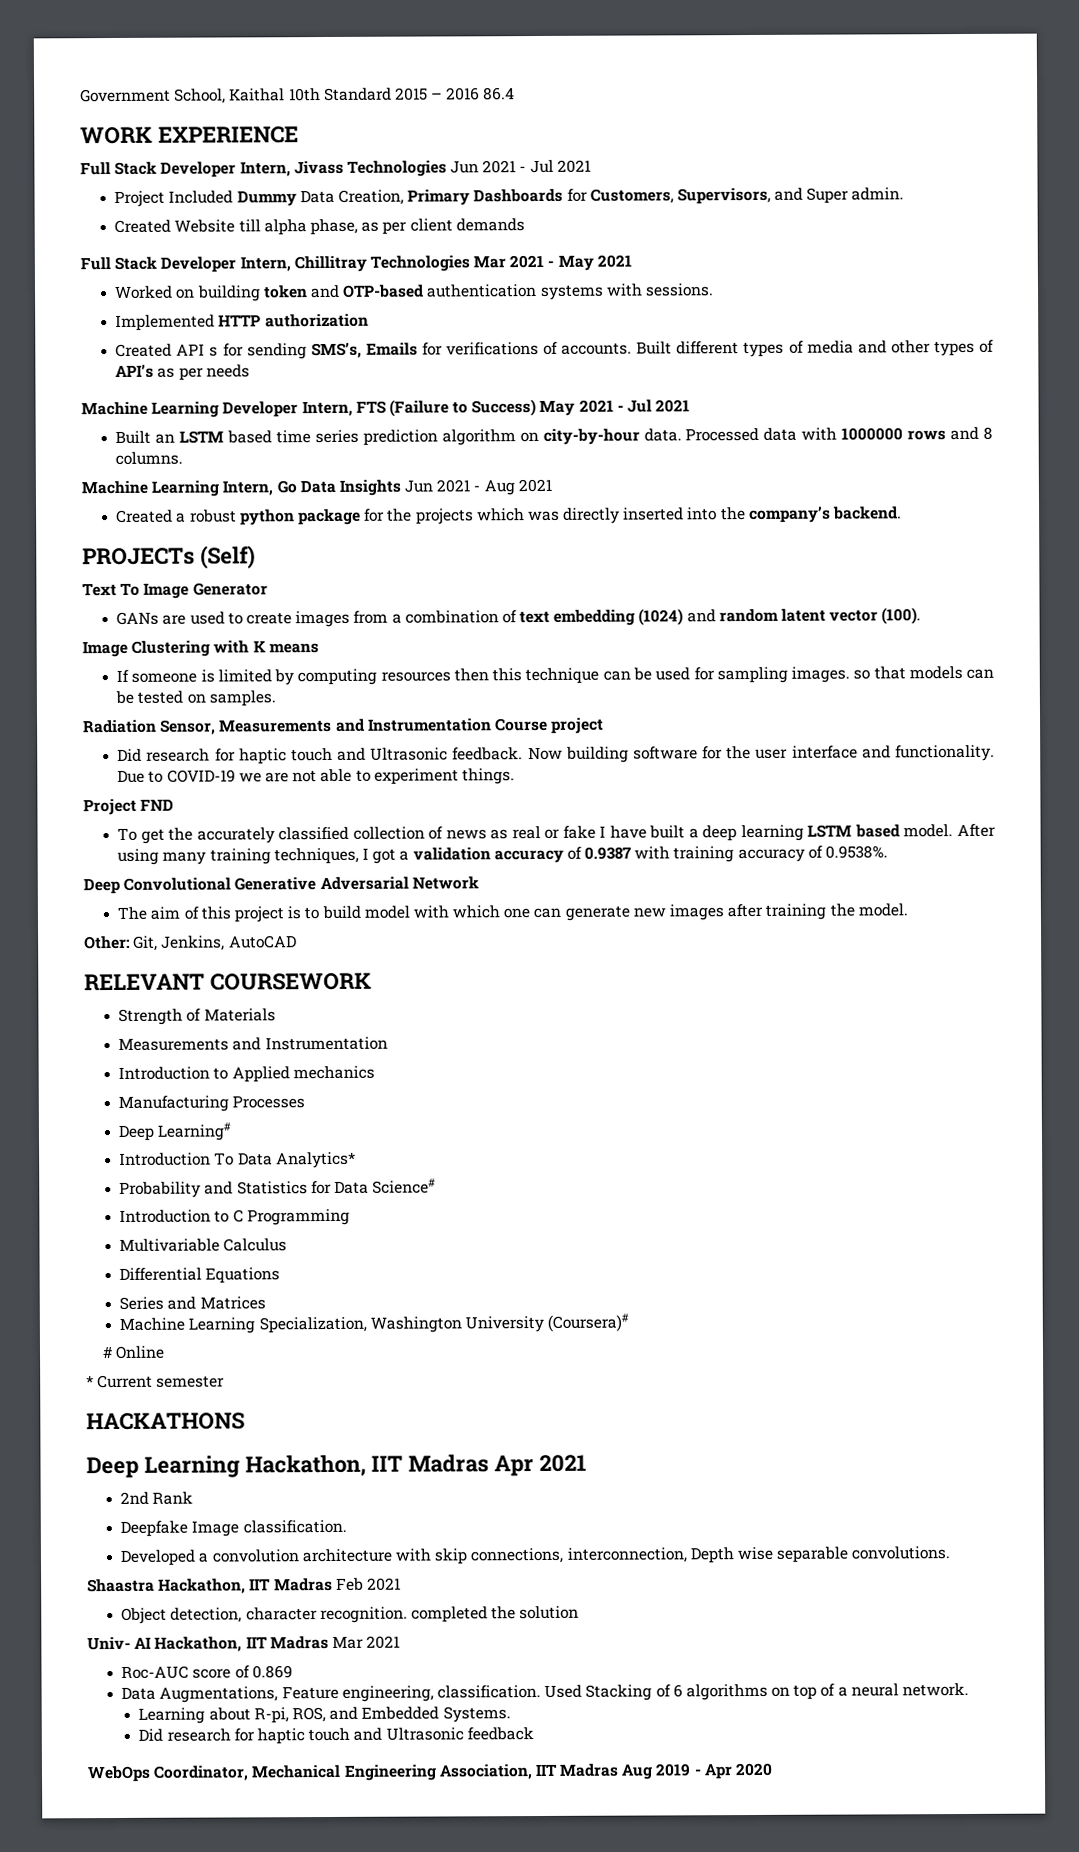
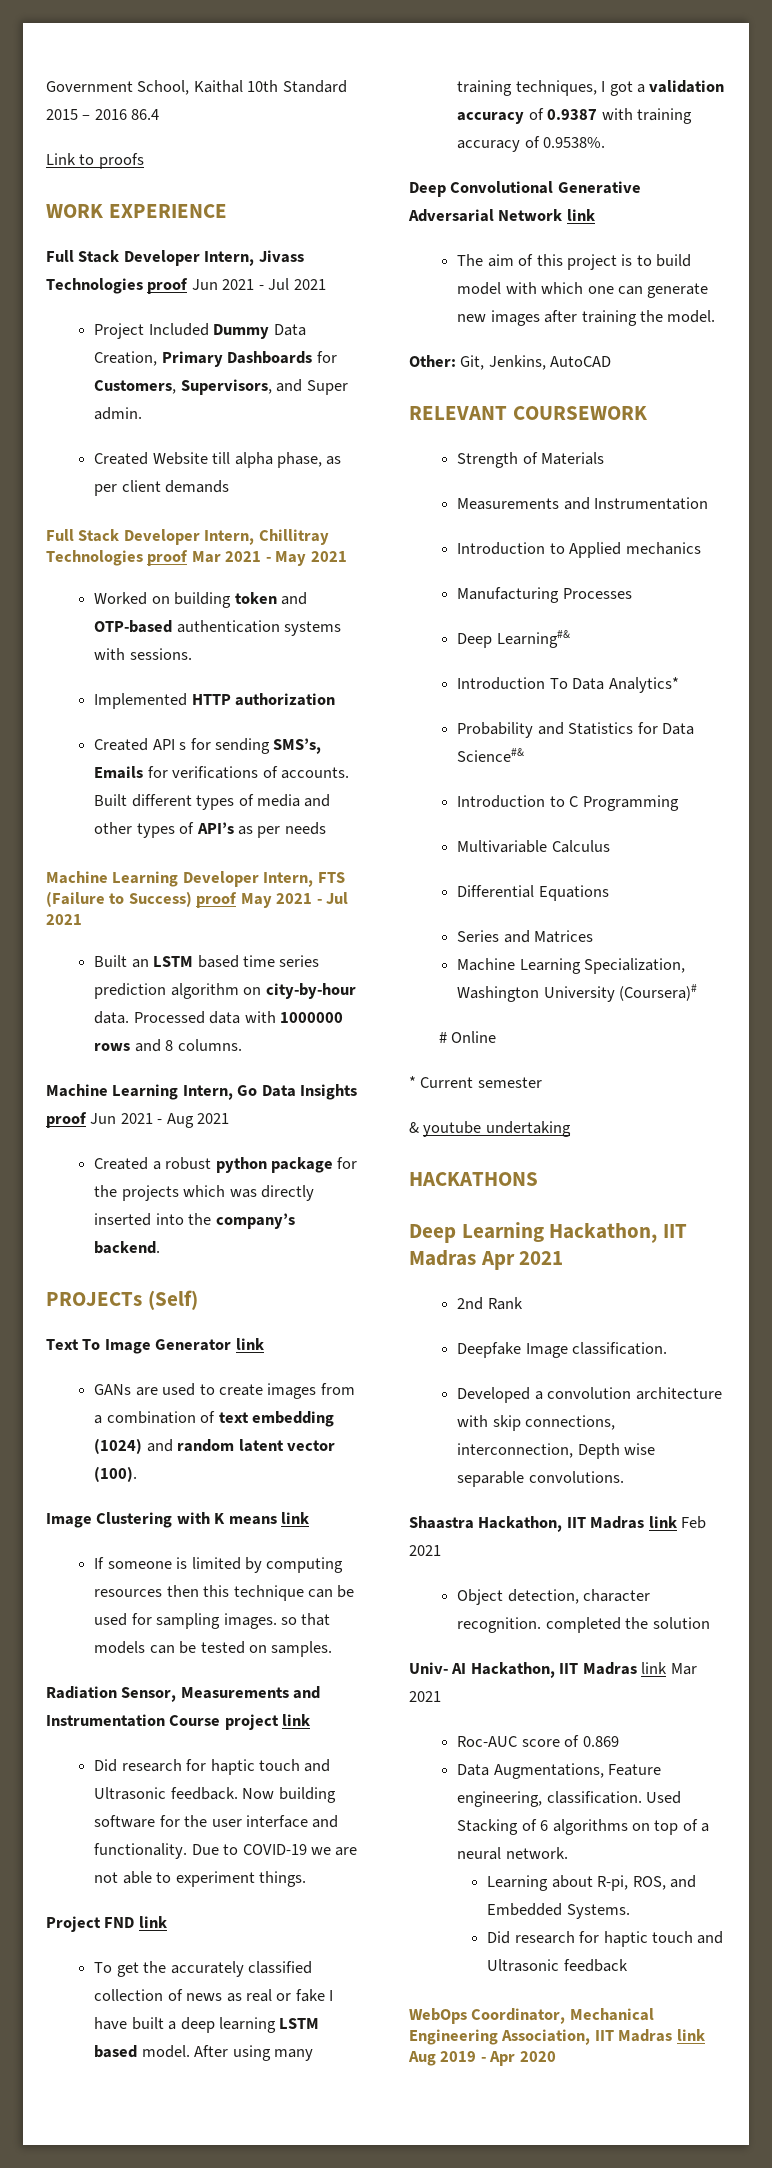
(516, 94) none -> [46,153,144,169] // Link to proofs
(447, 168) none -> [147,278,189,294] proof
(470, 263) none -> [147,550,189,566] proof
(537, 408) none -> [196,892,238,908] proof
(401, 487) none -> [46,1112,87,1128] proof
(268, 589) none -> [235,1338,264,1350] link
(319, 648) none -> [281,1512,310,1524] link
(605, 725) none -> [282,1714,311,1726] link
(175, 804) none -> [138,1916,167,1928] link
(479, 883) none -> [566,209,595,221] link
[157,1122,233,1141] Learning# -> [496,630,570,648] Learning#&
[372,1178,437,1194] Science# -> [457,748,525,762] Science#&
(226, 1381) none -> [409,1121,571,1137] // & youtube undertaking
(333, 1584) none -> [648,1516,677,1528] link
(329, 1643) none -> [641,1662,668,1674] link
(620, 1770) none -> [676,2029,705,2041] link

